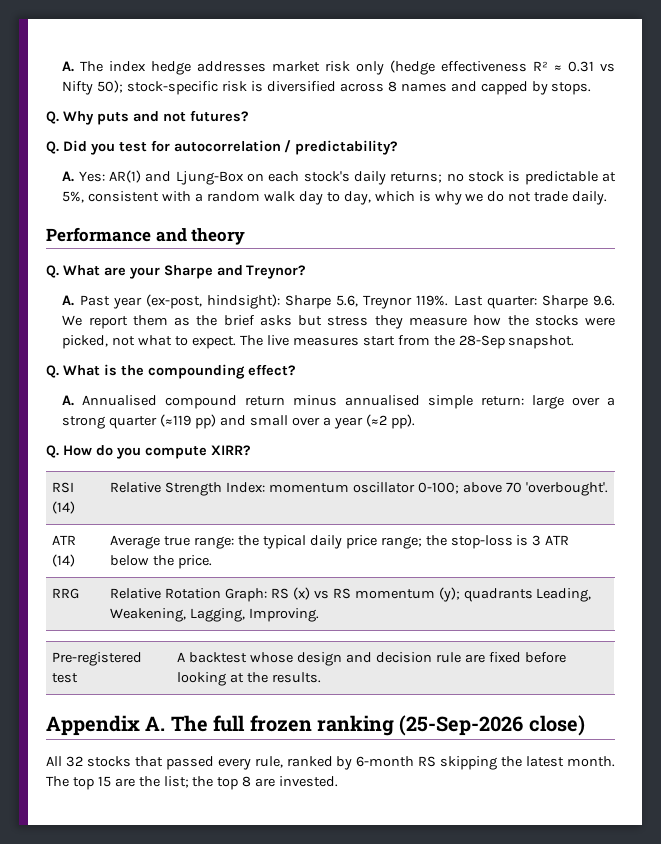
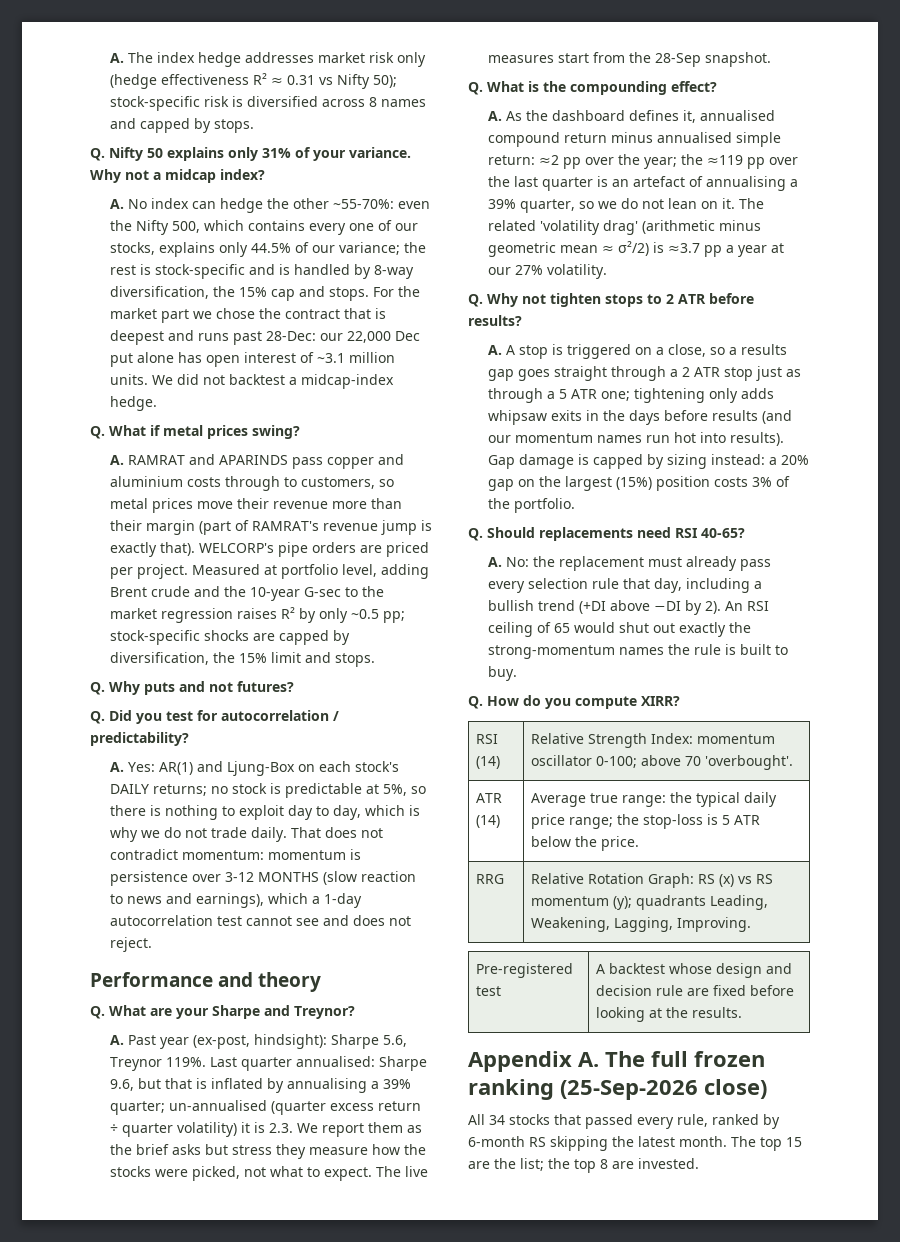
(592, 88) none -> [90,147,411,161] [90,169,265,183] [109,198,430,213] [109,220,418,235] [109,242,426,257] [109,264,414,279] [109,286,420,301] [109,308,386,323] [109,330,420,345] [109,352,395,367] [109,374,394,389] [109,396,157,411] [90,425,300,439] [109,454,404,469] [109,476,394,491] [109,498,402,513] [109,520,432,535] [109,542,429,557] [109,564,429,579] [109,586,384,601] [109,607,405,623] [109,630,350,645] [109,652,375,667] // Q. Nifty 50 explains only 31% of your variance. Why not a midcap index? // A. No index can hedge the other ~55-70%: even the Nifty 500, which contains every one of our stocks, explains only 44.5% of our variance; the rest is stock-specific and is handled by 8-way diversification, the 15% cap and stops. For the market part we chose the contract that is deepest and runs past 28-Dec: our 22,000 Dec put alone has open interest of ~3.1 million units. We did not backtest a midcap-index hedge. // Q. What if metal prices swing? // A. RAMRAT and APARINDS pass copper and aluminium costs through to customers, so metal prices move their revenue more than their margin (part of RAMRAT's revenue jump is exactly that). WELCORP's pipe orders are priced per project. Measured at portfolio level, adding Brent crude and the 10-year G-sec to the market regression raises R² by only ~0.5 pp; stock-specific shocks are capped by diversification, the 15% limit and stops.
[354,171,387,185] daily -> [109,784,149,794] DAILY
[88,191,296,202] consistent with a random walk -> [410,786,426,794] [109,805,284,820] so there is nothing to exploit
(608, 198) none -> [290,827,383,838] [109,849,361,860] [109,871,416,886] [109,893,362,908] [109,915,411,926] [109,937,152,952] That does not contradict momentum: momentum is persistence over 3-12 MONTHS (slow reaction to news and earnings), which a 1-day autocorrelation test cannot see and does not reject.
[486,295,615,309] quarter: Sharpe 9.6. -> [240,1056,427,1071] [109,1078,411,1093] [109,1100,421,1115] [109,1122,293,1137] quarter annualised: Sharpe 9.6, but that is inflated by annualising a 39% quarter; un-annualised (quarter excess return ÷ quarter volatility) it is 2.3.
[82,395,158,406] Annualised -> [505,110,775,123] As the dashboard defines it, annualised
[532,395,615,409] [62,414,415,429] large over a strong quarter (≈119 pp) and small over a year (≈2 pp). -> [538,154,798,169] [487,176,798,191] [487,198,764,213] [487,220,761,235] [487,241,784,257] [487,264,607,279] [468,293,754,307] [468,315,522,326] [487,344,787,359] [487,366,801,381] [487,388,774,403] [487,410,792,425] [487,432,784,446] [487,454,809,469] [487,476,790,491] [487,498,575,513] [468,527,745,541] [487,556,771,571] [487,578,762,593] [487,600,769,615] [487,622,751,637] [487,644,788,659] [487,666,517,681] ≈2 pp over the year; the ≈119 pp over the last quarter is an artefact of annualising a 39% quarter, so we do not lean on it. The related 'volatility drag' (arithmetic minus geometric mean ≈ σ²/2) is ≈3.7 pp a year at our 27% volatility. // Q. Why not tighten stops to 2 ATR before results? // A. A stop is triggered on a close, so a results gap goes straight through a 2 ATR stop just as through a 5 ATR one; tightening only adds whipsaw exits in the days before results (and our momentum names run hot into results). Gap damage is capped by sizing instead: a 20% gap on the largest (15%) position costs 3% of the portfolio. // Q. Should replacements need RSI 40-65? // A. No: the replacement must already pass every selection rule that day, including a bullish trend (+DI above −DI by 2). An RSI ceiling of 65 would shut out exactly the strong-momentum names the rule is built to buy.
[532,535,542,546] 3 -> [721,815,730,825] 5
[65,756,83,767] 32 -> [489,1115,505,1125] 34

